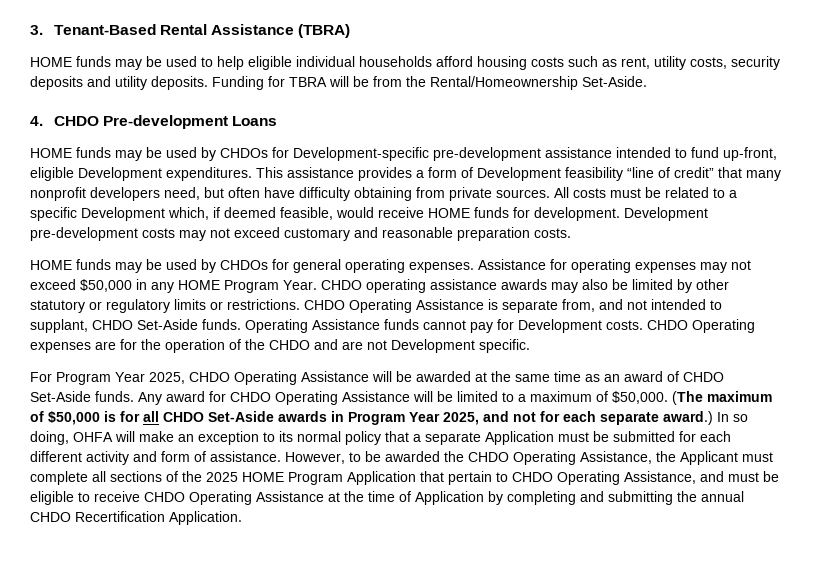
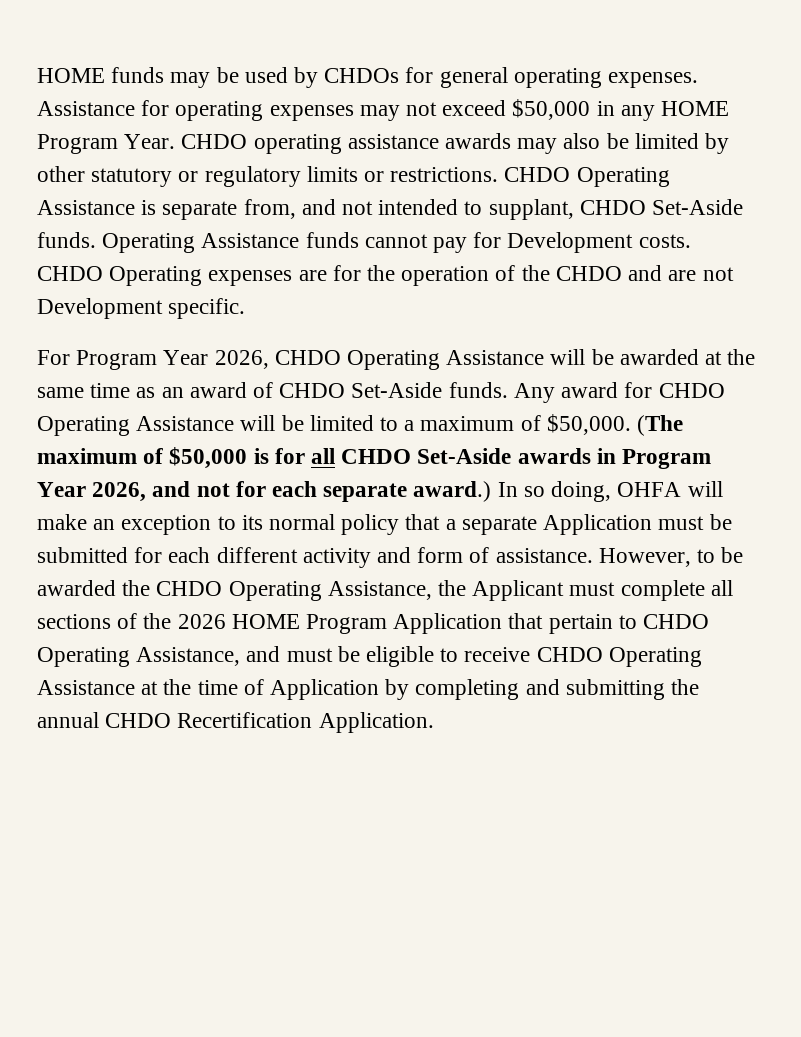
[30,24,351,38] [30,56,780,70] [30,76,647,90] [30,115,278,129] [30,147,777,161] [30,167,781,181] [30,187,737,201] [30,207,708,221] [30,227,571,241] 3. Tenant-Based Rental Assistance (TBRA) // HOME funds may be used to help eligible individual households afford housing costs such as rent, utility costs, security deposits and utility deposits. Funding for TBRA will be from the Rental/Homeownership Set-Aside. // 4. CHDO Pre-development Loans // HOME funds may be used by CHDOs for Development-specific pre-development assistance intended to fund up-front, eligible Development expenditures. This assistance provides a form of Development feasibility “line of credit” that many nonprofit developers need, but often have difficulty obtaining from private sources. All costs must be related to a specific Development which, if deemed feasible, would receive HOME funds for development. Development pre-development costs may not exceed customary and reasonable preparation costs. // -> (37, 75) none
[149,372,185,384] 2025, -> [214,350,269,369] 2026,
[443,412,479,425] 2025, -> [92,482,147,502] 2026,
[206,472,238,482] 2025 -> [177,614,226,629] 2026

